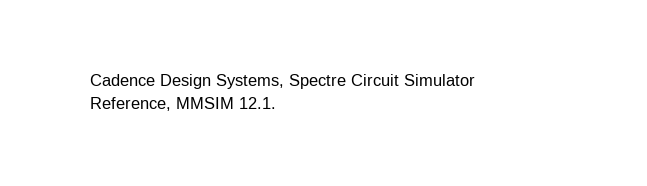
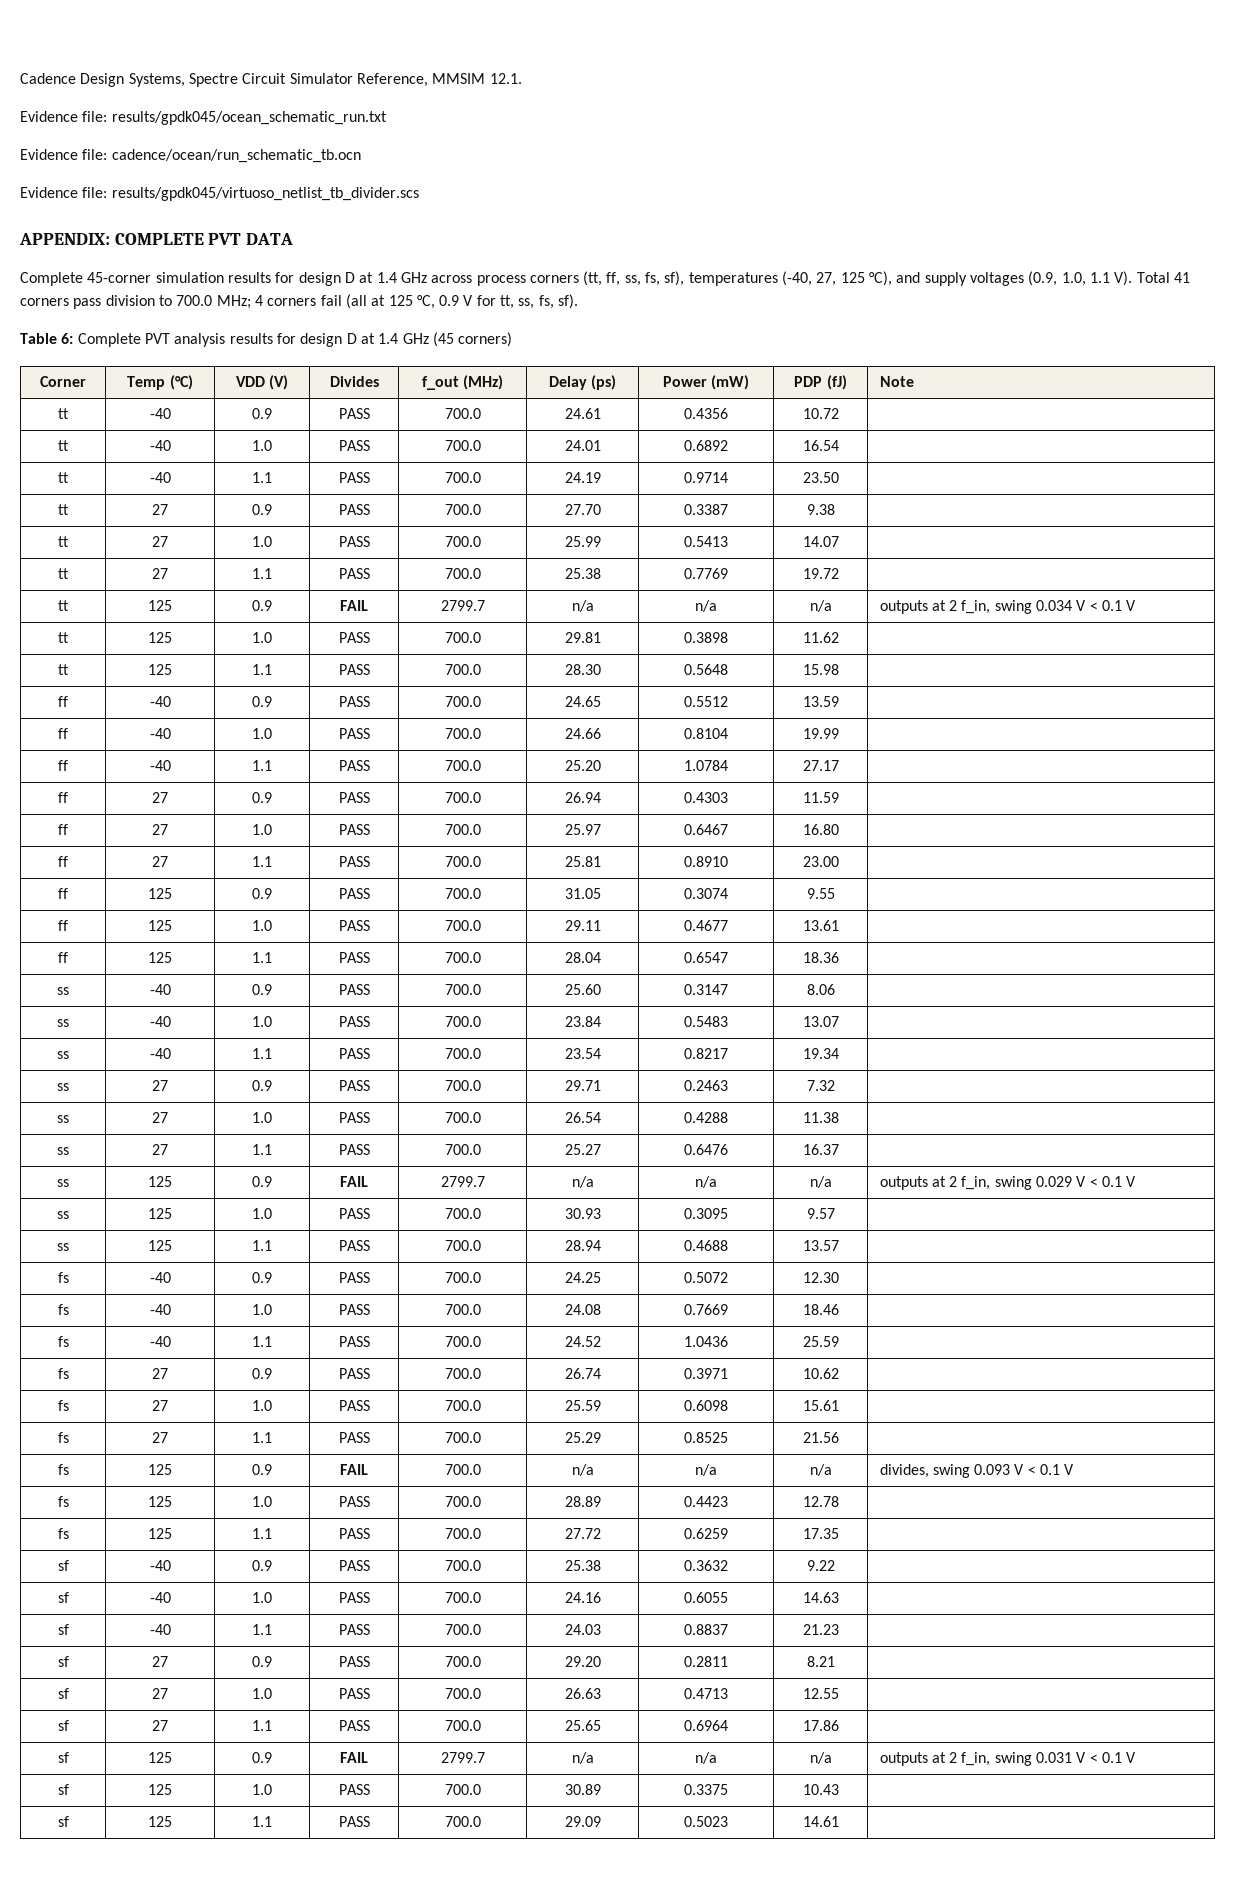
(276, 103) none -> [20,111,387,125] [20,149,361,163] [20,187,419,201] [19,233,294,245] [20,271,1190,286] [20,294,579,309] [20,332,513,347] [40,376,86,387] [127,375,193,390] [235,375,289,390] [329,376,379,387] [421,375,504,390] [548,375,617,390] [662,375,750,390] [794,375,847,390] [879,376,914,387] [58,408,69,419] [149,408,171,419] [252,408,272,419] [338,408,370,419] [444,408,481,419] [564,408,601,419] [684,408,728,419] [802,408,839,419] [58,440,69,451] [149,440,171,451] [252,440,272,451] [338,440,370,451] [444,440,481,451] [564,440,601,451] [684,440,728,451] [802,440,839,451] [58,472,69,483] [149,472,171,483] [252,472,272,483] [338,472,370,483] [444,472,481,483] [564,472,601,483] [684,472,728,483] [802,472,839,483] [58,504,69,515] [152,504,168,515] [252,504,272,515] [338,504,370,515] [444,504,481,515] [564,504,601,515] [684,504,728,515] [806,504,835,515] [58,536,69,547] [152,536,168,547] [252,536,272,547] [338,536,370,547] [444,536,481,547] [564,536,601,547] [684,536,728,547] [802,536,839,547] [58,568,69,579] [152,568,168,579] [252,568,272,579] [338,568,370,579] [444,568,481,579] [564,568,601,579] [684,568,728,579] [802,568,839,579] [58,600,69,611] [148,600,172,611] [252,600,272,611] [340,600,368,611] [440,600,485,611] [571,600,594,612] [695,600,717,612] [809,600,832,612] [879,600,1137,614] [58,632,69,643] [148,632,172,643] [252,632,272,643] [338,632,370,643] [444,632,481,643] [564,632,601,643] [684,632,728,643] [802,632,839,643] [58,664,69,675] [148,664,172,675] [252,664,272,675] [338,664,370,675] [444,664,481,675] [564,664,601,675] [684,664,728,675] [802,664,839,675] [58,696,68,707] [149,696,171,707] [252,696,272,707] [338,696,370,707] [444,696,481,707] [564,696,601,707] [684,696,728,707] [802,696,839,707] [58,728,68,739] [149,728,171,739] [252,728,272,739] [338,728,370,739] [444,728,481,739] [564,728,601,739] [684,728,728,739] [802,728,839,739] [58,760,68,771] [149,760,171,771] [252,760,272,771] [338,760,370,771] [444,760,481,771] [564,760,601,771] [684,760,728,771] [802,760,839,771] [58,792,68,803] [152,792,168,803] [252,792,272,803] [338,792,370,803] [444,792,481,803] [564,792,601,803] [684,792,728,803] [802,792,839,803] [58,824,68,835] [152,824,168,835] [252,824,272,835] [338,824,370,835] [444,824,481,835] [564,824,601,835] [684,824,728,835] [802,824,839,835] [58,856,68,867] [152,856,168,867] [252,856,272,867] [338,856,370,867] [444,856,481,867] [564,856,601,867] [684,856,728,867] [802,856,839,867] [58,888,68,899] [148,888,172,899] [252,888,272,899] [338,888,370,899] [444,888,481,899] [564,888,601,899] [684,888,728,899] [806,888,835,899] [58,920,68,931] [148,920,172,931] [252,920,272,931] [338,920,370,931] [444,920,481,931] [564,920,601,931] [684,920,728,931] [802,920,839,931] [58,952,68,963] [148,952,172,963] [252,952,272,963] [338,952,370,963] [444,952,481,963] [564,952,601,963] [684,952,728,963] [802,952,839,963] [57,987,69,995] [149,984,171,995] [252,984,272,995] [338,984,370,995] [444,984,481,995] [564,984,601,995] [684,984,728,995] [806,984,835,995] [57,1019,69,1027] [149,1016,171,1027] [252,1016,272,1027] [338,1016,370,1027] [444,1016,481,1027] [564,1016,601,1027] [684,1016,728,1027] [802,1016,839,1027] [57,1051,69,1059] [149,1048,171,1059] [252,1048,272,1059] [338,1048,370,1059] [444,1048,481,1059] [564,1048,601,1059] [684,1048,728,1059] [802,1048,839,1059] [57,1083,69,1091] [152,1080,168,1091] [252,1080,272,1091] [338,1080,370,1091] [444,1080,481,1091] [564,1080,601,1091] [684,1080,728,1091] [806,1080,835,1091] [57,1115,69,1123] [152,1112,168,1123] [252,1112,272,1123] [338,1112,370,1123] [444,1112,481,1123] [564,1112,601,1123] [684,1112,728,1123] [802,1112,839,1123] [57,1147,69,1155] [152,1144,168,1155] [252,1144,272,1155] [338,1144,370,1155] [444,1144,481,1155] [564,1144,601,1155] [684,1144,728,1155] [802,1144,839,1155] [57,1179,69,1187] [148,1176,172,1187] [252,1176,272,1187] [340,1176,368,1187] [440,1176,485,1187] [571,1176,594,1188] [695,1176,717,1188] [809,1176,832,1188] [879,1176,1137,1190] [57,1211,69,1219] [148,1208,172,1219] [252,1208,272,1219] [338,1208,370,1219] [444,1208,481,1219] [564,1208,601,1219] [684,1208,728,1219] [806,1208,835,1219] [57,1243,69,1251] [148,1240,172,1251] [252,1240,272,1251] [338,1240,370,1251] [444,1240,481,1251] [564,1240,601,1251] [684,1240,728,1251] [802,1240,839,1251] [57,1272,69,1283] [149,1272,171,1283] [252,1272,272,1283] [338,1272,370,1283] [444,1272,481,1283] [564,1272,601,1283] [684,1272,728,1283] [802,1272,839,1283] [57,1304,69,1315] [149,1304,171,1315] [252,1304,272,1315] [338,1304,370,1315] [444,1304,481,1315] [564,1304,601,1315] [684,1304,728,1315] [802,1304,839,1315] [57,1336,69,1347] [149,1336,171,1347] [252,1336,272,1347] [338,1336,370,1347] [444,1336,481,1347] [564,1336,601,1347] [684,1336,728,1347] [802,1336,839,1347] [57,1368,69,1379] [152,1368,168,1379] [252,1368,272,1379] [338,1368,370,1379] [444,1368,481,1379] [564,1368,601,1379] [684,1368,728,1379] [802,1368,839,1379] [57,1400,69,1411] [152,1400,168,1411] [252,1400,272,1411] [338,1400,370,1411] [444,1400,481,1411] [564,1400,601,1411] [684,1400,728,1411] [802,1400,839,1411] [57,1432,69,1443] [152,1432,168,1443] [252,1432,272,1443] [338,1432,370,1443] [444,1432,481,1443] [564,1432,601,1443] [684,1432,728,1443] [802,1432,839,1443] [57,1464,69,1475] [148,1464,172,1475] [252,1464,272,1475] [340,1464,368,1475] [444,1464,481,1475] [571,1464,594,1476] [695,1464,717,1476] [809,1464,832,1476] [879,1464,1075,1478] [57,1496,69,1507] [148,1496,172,1507] [252,1496,272,1507] [338,1496,370,1507] [444,1496,481,1507] [564,1496,601,1507] [684,1496,728,1507] [802,1496,839,1507] [57,1528,69,1539] [148,1528,172,1539] [252,1528,272,1539] [338,1528,370,1539] [444,1528,481,1539] [564,1528,601,1539] [684,1528,728,1539] [802,1528,839,1539] [57,1560,69,1571] [149,1560,171,1571] [252,1560,272,1571] [338,1560,370,1571] [444,1560,481,1571] [564,1560,601,1571] [684,1560,728,1571] [806,1560,835,1571] [57,1592,69,1603] [149,1592,171,1603] [252,1592,272,1603] [338,1592,370,1603] [444,1592,481,1603] [564,1592,601,1603] [684,1592,728,1603] [802,1592,839,1603] [57,1624,69,1635] [149,1624,171,1635] [252,1624,272,1635] [338,1624,370,1635] [444,1624,481,1635] [564,1624,601,1635] [684,1624,728,1635] [802,1624,839,1635] [57,1656,69,1667] [152,1656,168,1667] [252,1656,272,1667] [338,1656,370,1667] [444,1656,481,1667] [564,1656,601,1667] [684,1656,728,1667] [806,1656,835,1667] [57,1688,69,1699] [152,1688,168,1699] [252,1688,272,1699] [338,1688,370,1699] [444,1688,481,1699] [564,1688,601,1699] [684,1688,728,1699] [802,1688,839,1699] [57,1720,69,1731] [152,1720,168,1731] [252,1720,272,1731] [338,1720,370,1731] [444,1720,481,1731] [564,1720,601,1731] [684,1720,728,1731] [802,1720,839,1731] [57,1752,69,1763] [148,1752,172,1763] [252,1752,272,1763] [340,1752,368,1763] [440,1752,485,1763] [571,1752,594,1764] [695,1752,717,1764] [809,1752,832,1764] [879,1752,1137,1766] [57,1784,69,1795] [148,1784,172,1795] [252,1784,272,1795] [338,1784,370,1795] [444,1784,481,1795] [564,1784,601,1795] [684,1784,728,1795] [802,1784,839,1795] [57,1816,69,1827] [148,1816,172,1827] [252,1816,272,1827] [338,1816,370,1827] [444,1816,481,1827] [564,1816,601,1827] [684,1816,728,1827] [802,1816,839,1827] // Evidence file: results/gpdk045/ocean_schematic_run.txt // Evidence file: cadence/ocean/run_schematic_tb.ocn // Evidence file: results/gpdk045/virtuoso_netlist_tb_divider.scs // APPENDIX: COMPLETE PVT DATA // Complete 45-corner simulation results for design D at 1.4 GHz across process corners (tt, ff, ss, fs, sf), temperatures (-40, 27, 125 °C), and supply voltages (0.9, 1.0, 1.1 V). Total 41 corners pass division to 700.0 MHz; 4 corners fail (all at 125 °C, 0.9 V for tt, ss, fs, sf). // Table 6: Complete PVT analysis results for design D at 1.4 GHz (45 corners) // Corner | Temp (°C) | VDD (V) | Divides | f_out (MHz) | Delay (ps) | Power (mW) | PDP (fJ) | Note // tt | -40 | 0.9 | PASS | 700.0 | 24.61 | 0.4356 | 10.72 | // tt | -40 | 1.0 | PASS | 700.0 | 24.01 | 0.6892 | 16.54 | // tt | -40 | 1.1 | PASS | 700.0 | 24.19 | 0.9714 | 23.50 | // tt | 27 | 0.9 | PASS | 700.0 | 27.70 | 0.3387 | 9.38 | // tt | 27 | 1.0 | PASS | 700.0 | 25.99 | 0.5413 | 14.07 | // tt | 27 | 1.1 | PASS | 700.0 | 25.38 | 0.7769 | 19.72 | // tt | 125 | 0.9 | FAIL | 2799.7 | n/a | n/a | n/a | outputs at 2 f_in, swing 0.034 V < 0.1 V // tt | 125 | 1.0 | PASS | 700.0 | 29.81 | 0.3898 | 11.62 | // tt | 125 | 1.1 | PASS | 700.0 | 28.30 | 0.5648 | 15.98 | // ff | -40 | 0.9 | PASS | 700.0 | 24.65 | 0.5512 | 13.59 | // ff | -40 | 1.0 | PASS | 700.0 | 24.66 | 0.8104 | 19.99 | // ff | -40 | 1.1 | PASS | 700.0 | 25.20 | 1.0784 | 27.17 | // ff | 27 | 0.9 | PASS | 700.0 | 26.94 | 0.4303 | 11.59 | // ff | 27 | 1.0 | PASS | 700.0 | 25.97 | 0.6467 | 16.80 | // ff | 27 | 1.1 | PASS | 700.0 | 25.81 | 0.8910 | 23.00 | // ff | 125 | 0.9 | PASS | 700.0 | 31.05 | 0.3074 | 9.55 | // ff | 125 | 1.0 | PASS | 700.0 | 29.11 | 0.4677 | 13.61 | // ff | 125 | 1.1 | PASS | 700.0 | 28.04 | 0.6547 | 18.36 | // ss | -40 | 0.9 | PASS | 700.0 | 25.60 | 0.3147 | 8.06 | // ss | -40 | 1.0 | PASS | 700.0 | 23.84 | 0.5483 | 13.07 | // ss | -40 | 1.1 | PASS | 700.0 | 23.54 | 0.8217 | 19.34 | // ss | 27 | 0.9 | PASS | 700.0 | 29.71 | 0.2463 | 7.32 | // ss | 27 | 1.0 | PASS | 700.0 | 26.54 | 0.4288 | 11.38 | // ss | 27 | 1.1 | PASS | 700.0 | 25.27 | 0.6476 | 16.37 | // ss | 125 | 0.9 | FAIL | 2799.7 | n/a | n/a | n/a | outputs at 2 f_in, swing 0.029 V < 0.1 V // ss | 125 | 1.0 | PASS | 700.0 | 30.93 | 0.3095 | 9.57 | // ss | 125 | 1.1 | PASS | 700.0 | 28.94 | 0.4688 | 13.57 | // fs | -40 | 0.9 | PASS | 700.0 | 24.25 | 0.5072 | 12.30 | // fs | -40 | 1.0 | PASS | 700.0 | 24.08 | 0.7669 | 18.46 | // fs | -40 | 1.1 | PASS | 700.0 | 24.52 | 1.0436 | 25.59 | // fs | 27 | 0.9 | PASS | 700.0 | 26.74 | 0.3971 | 10.62 | // fs | 27 | 1.0 | PASS | 700.0 | 25.59 | 0.6098 | 15.61 | // fs | 27 | 1.1 | PASS | 700.0 | 25.29 | 0.8525 | 21.56 | // fs | 125 | 0.9 | FAIL | 700.0 | n/a | n/a | n/a | divides, swing 0.093 V < 0.1 V // fs | 125 | 1.0 | PASS | 700.0 | 28.89 | 0.4423 | 12.78 | // fs | 125 | 1.1 | PASS | 700.0 | 27.72 | 0.6259 | 17.35 | // sf | -40 | 0.9 | PASS | 700.0 | 25.38 | 0.3632 | 9.22 | // sf | -40 | 1.0 | PASS | 700.0 | 24.16 | 0.6055 | 14.63 | // sf | -40 | 1.1 | PASS | 700.0 | 24.03 | 0.8837 | 21.23 | // sf | 27 | 0.9 | PASS | 700.0 | 29.20 | 0.2811 | 8.21 | // sf | 27 | 1.0 | PASS | 700.0 | 26.63 | 0.4713 | 12.55 | // sf | 27 | 1.1 | PASS | 700.0 | 25.65 | 0.6964 | 17.86 | // sf | 125 | 0.9 | FAIL | 2799.7 | n/a | n/a | n/a | outputs at 2 f_in, swing 0.031 V < 0.1 V // sf | 125 | 1.0 | PASS | 700.0 | 30.89 | 0.3375 | 10.43 | // sf | 125 | 1.1 | PASS | 700.0 | 29.09 | 0.5023 | 14.61 |

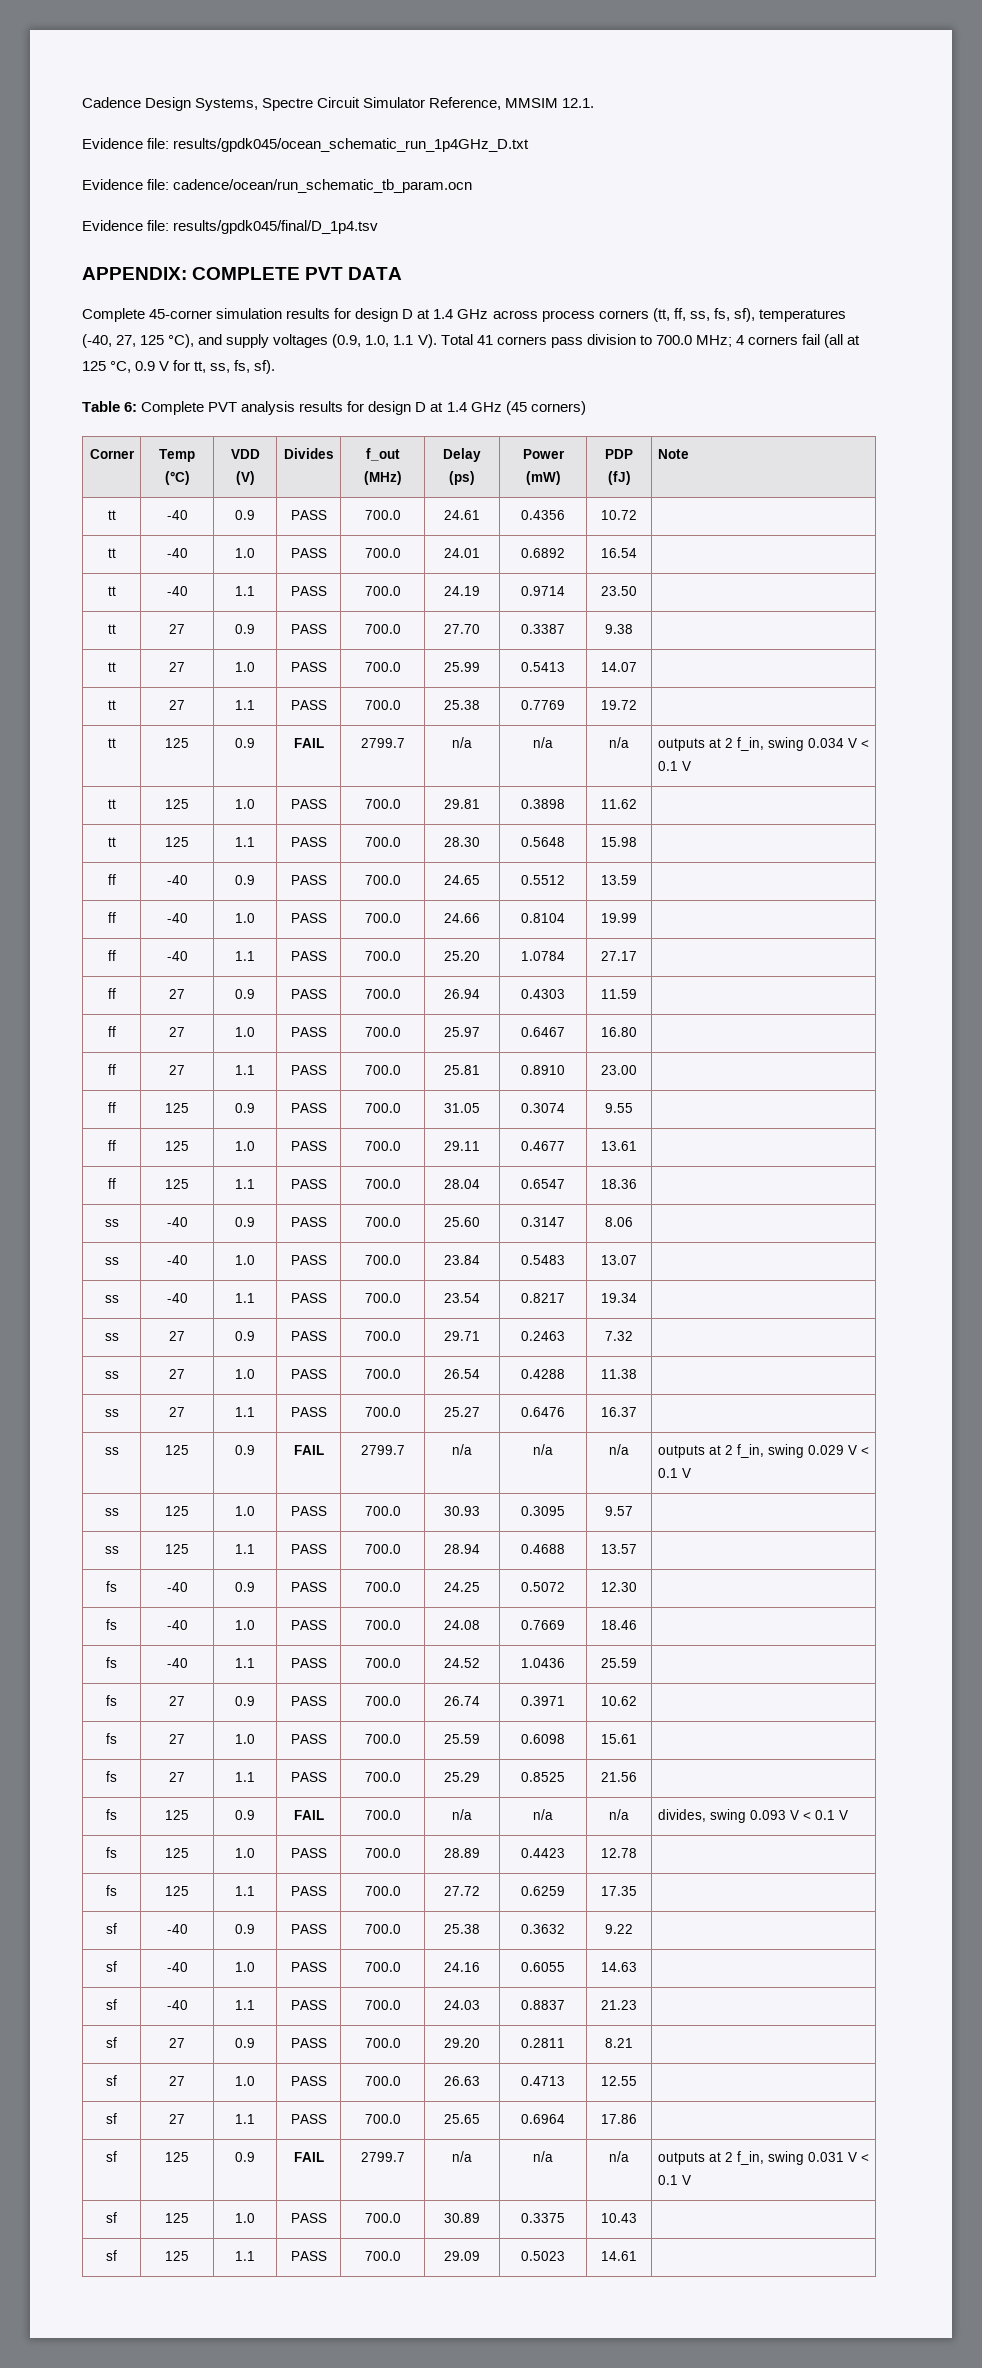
[111,111,387,125] [20,149,361,163] [20,187,419,201] results/gpdk045/ocean_schematic_run.txt // Evidence file: cadence/ocean/run_schematic_tb.ocn // Evidence file: results/gpdk045/virtuoso_netlist_tb_divider.scs -> [173,138,530,152] [82,179,473,193] [82,220,379,234] results/gpdk045/ocean_schematic_run_1p4GHz_D.txt // Evidence file: cadence/ocean/run_schematic_tb_param.ocn // Evidence file: results/gpdk045/final/D_1p4.tsv

